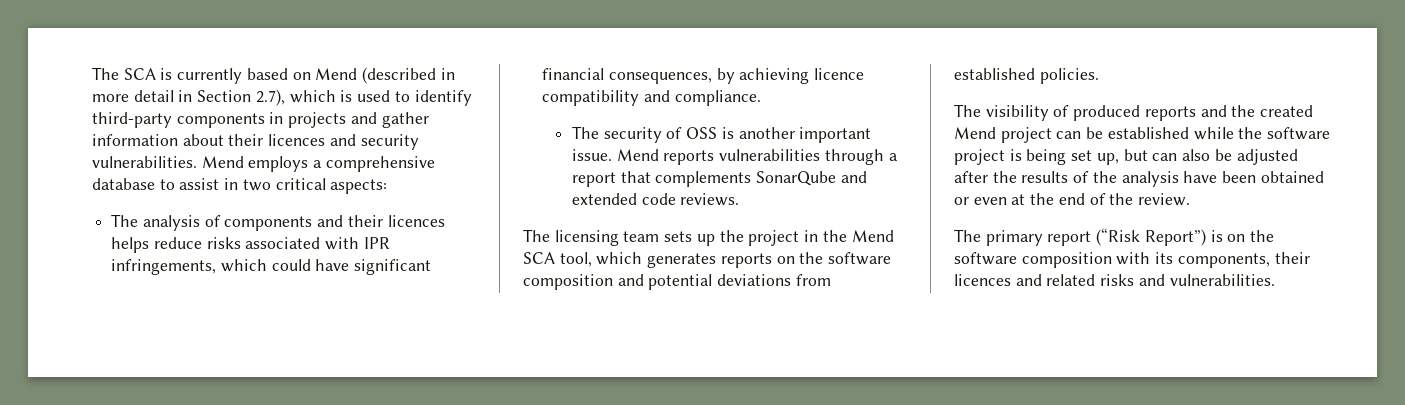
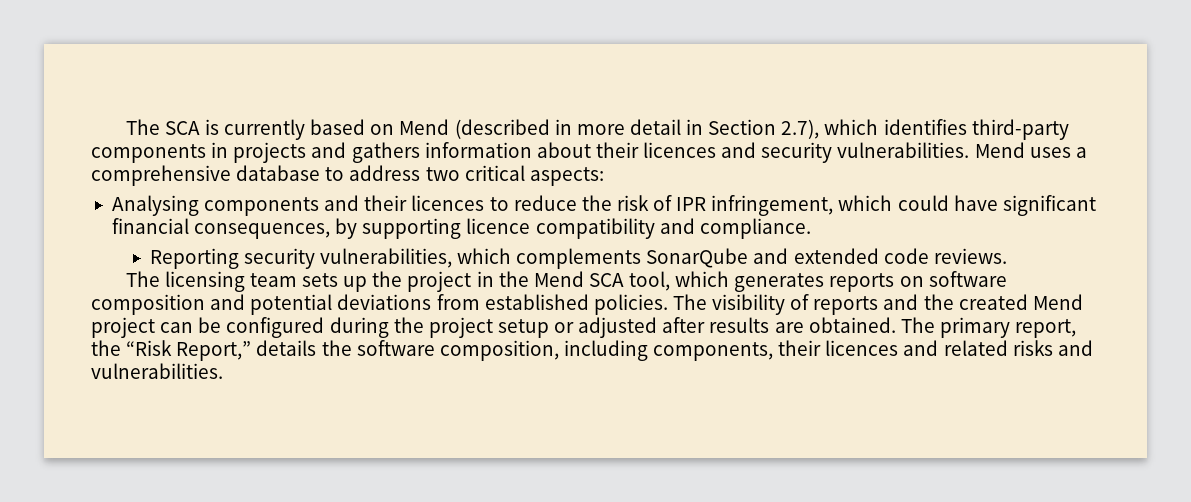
[340,90,472,106] is used to identify -> [883,119,967,135] identifies
[381,112,429,128] gather -> [351,142,420,163] gathers
[248,156,309,172] employs -> [1029,147,1071,158] uses
[179,178,239,190] assist in -> [349,165,421,181] address
[111,214,221,231] The analysis of -> [111,195,199,216] Analysing
[111,237,390,253] [111,259,217,275] helps reduce risks associated with IPR infringements, -> [489,195,834,216] to reduce the risk of IPR infringement,
[739,68,810,84] achieving -> [362,218,462,239] supporting
[571,126,872,143] [571,149,898,165] [571,171,651,187] The security of OSS is another important issue. Mend reports vulnerabilities through a report that -> [149,248,512,269] Reporting security vulnerabilities, which
[799,252,824,264] the -> (924, 281) none
(1099, 76) // -> (668, 304) none
[1073,105,1141,121] produced -> (810, 302) none
[1107,127,1331,140] [954,149,1298,165] [954,171,1324,187] [954,193,1191,206] [954,228,1275,246] [954,252,1174,268] established while the software project is being set up, but can also be adjusted after the results of the analysis have been obtained or even at the end of the review. // The primary report (“Risk Report”) is on the software composition with its -> [226,317,1077,338] [91,340,648,361] configured during the project setup or adjusted after results are obtained. The primary report, the “Risk Report,” details the software composition, including

